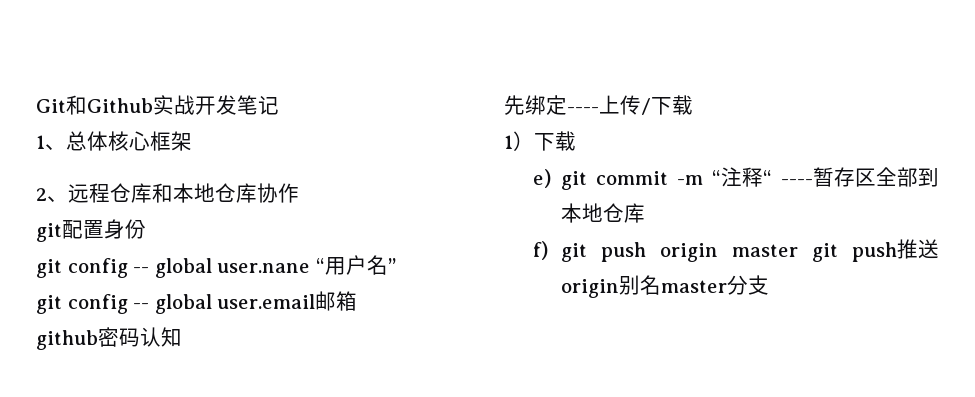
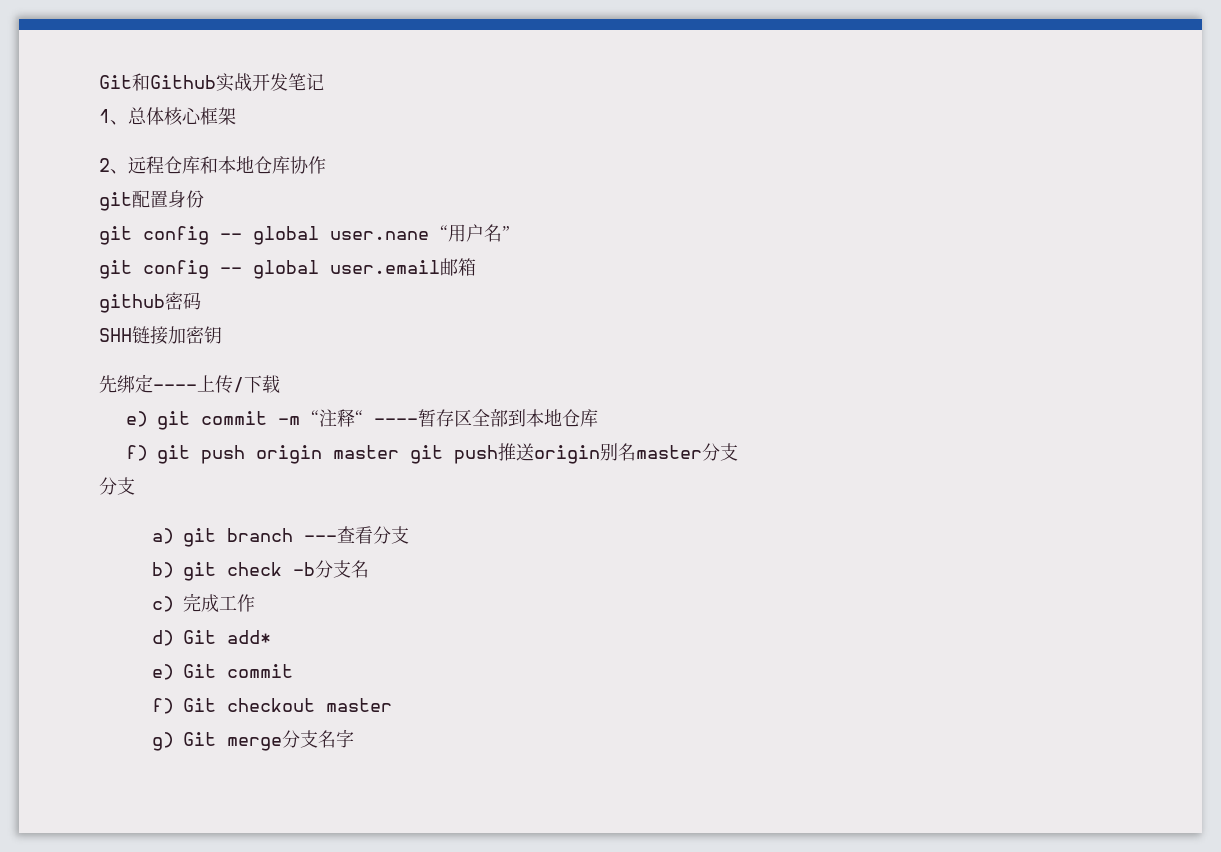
[140,327,182,347] 认知 -> [99,326,222,345] // SHH链接加密钥
[504,131,576,151] // 1）下载 -> (280, 384) none
(770, 285) none -> [99,477,135,495] [152,526,410,547] [152,560,370,581] [152,593,256,612] [152,630,272,646] [152,664,294,680] [152,698,393,714] [152,729,355,751] // 分支 // a) git branch ---查看分支 // b) git check -b分支名 // c)完成工作 // d) Git add* // e) Git commit // f) Git checkout master // g) Git merge分支名字

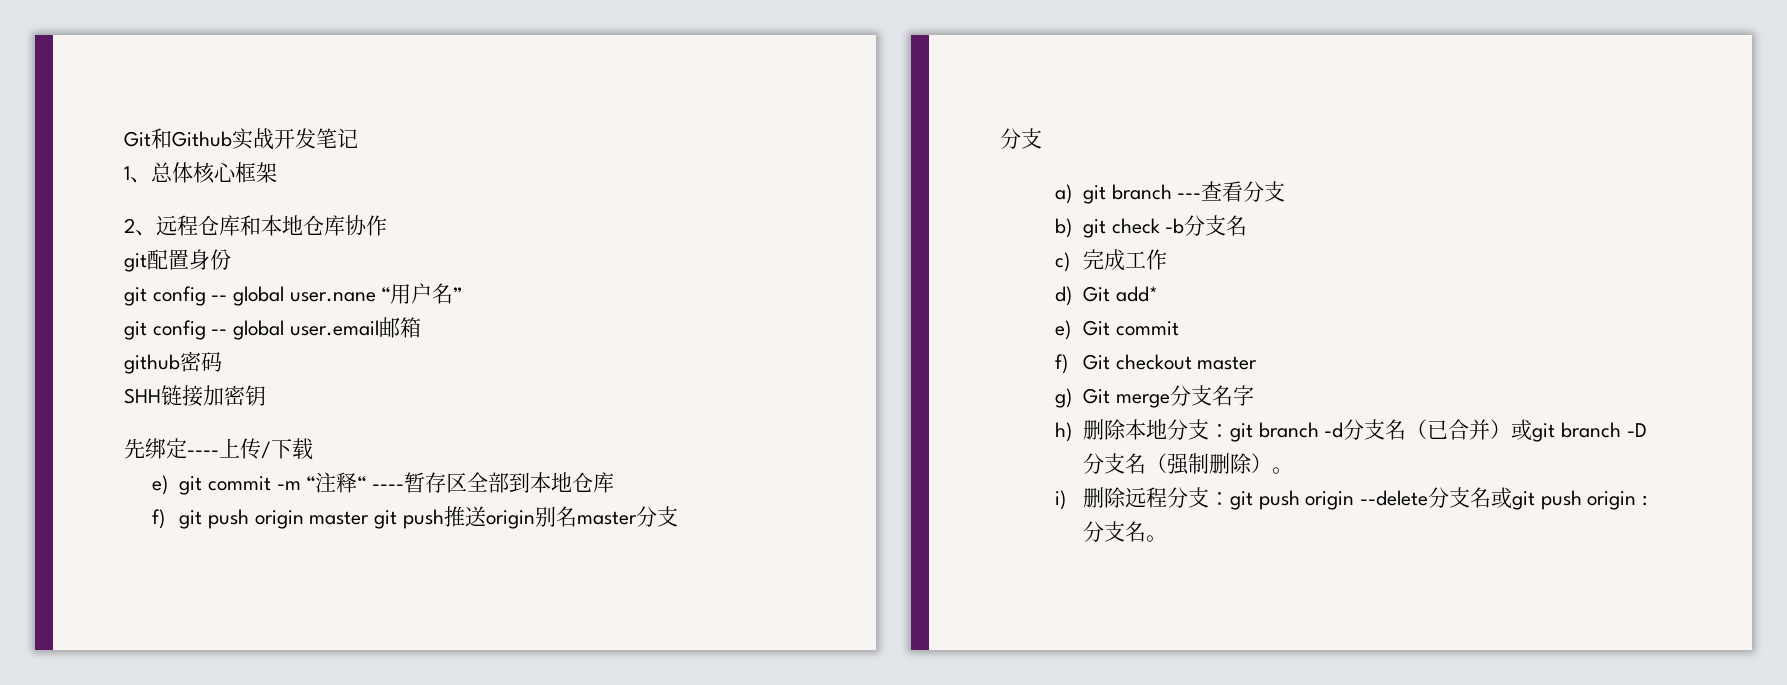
(355, 738) none -> [1055,419,1647,442] [1083,453,1294,475] [1055,487,1648,510] [1083,521,1168,542] // h)删除本地分支：git branch -d分支名（已合并）或git branch -D分支名（强制删除）。 // i)删除远程分支：git push origin --delete分支名或git push origin :分支名。

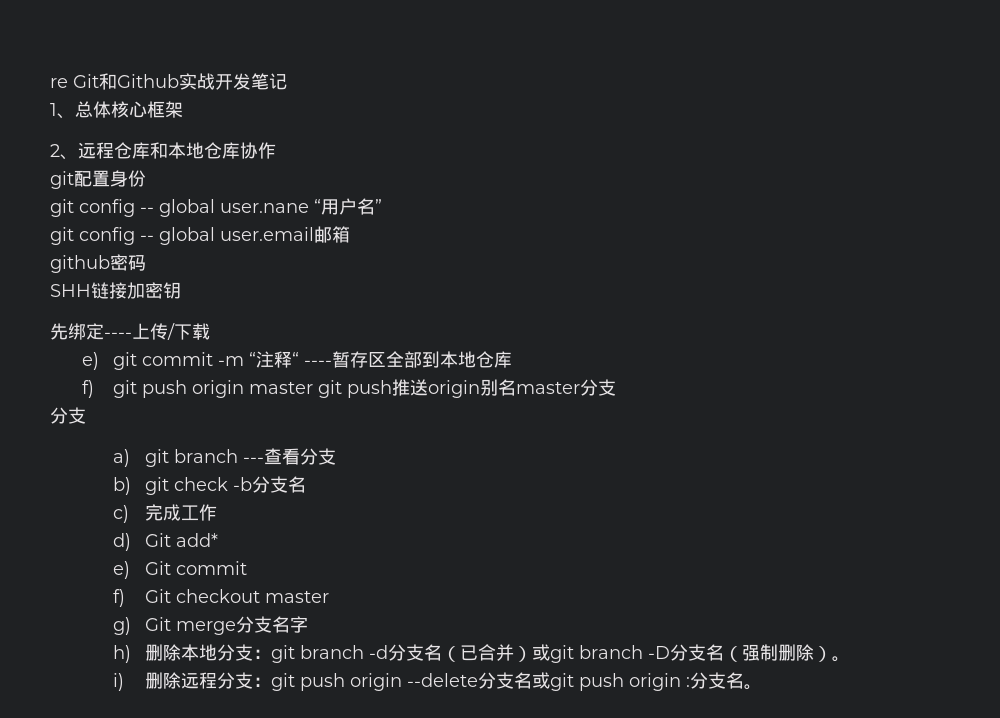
(124, 139) none -> [50,78,68,88] re

